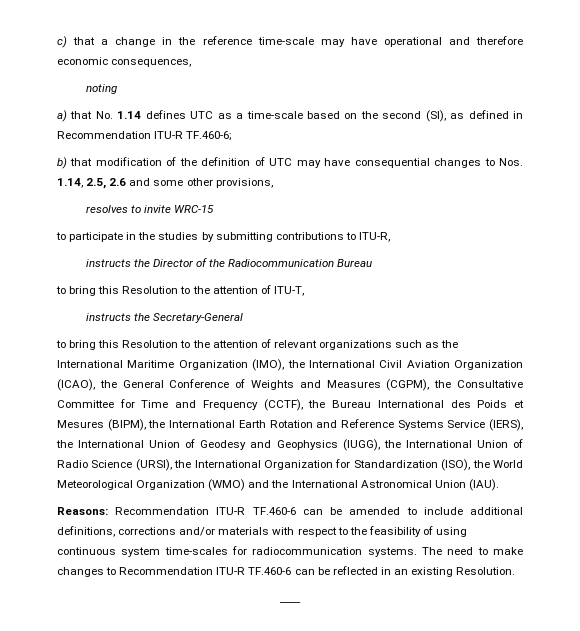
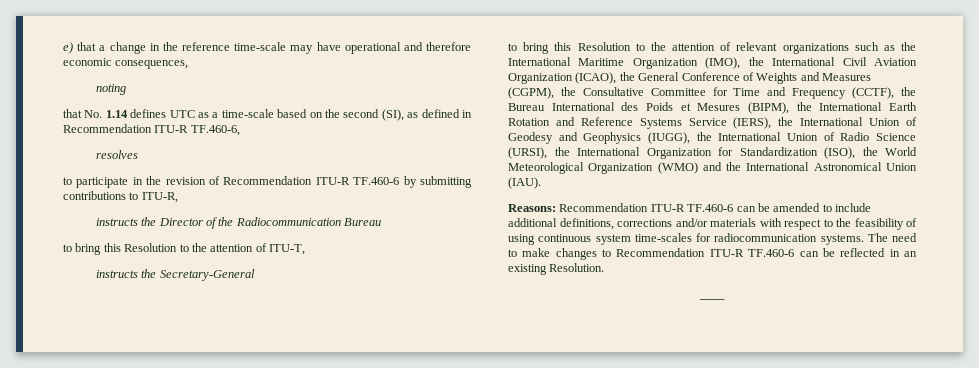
[57,36,67,48] c) -> [63,42,73,54] e)
[57,110,67,122] a) -> (126, 89) none
[186,131,233,141] [57,157,523,169] [57,178,273,189] [85,205,214,213] TF.460-6; // b) that modification of the definition of UTC may have consequential changes to Nos. 1.14, 2.5, 2.6 and some other provisions, // resolves to invite WRC-15 -> [190,125,240,136] [95,150,138,159] TF.460-6, // resolves
[158,232,199,240] studies -> [165,176,400,185] revision of Recommendation ITU-R TF.460-6

